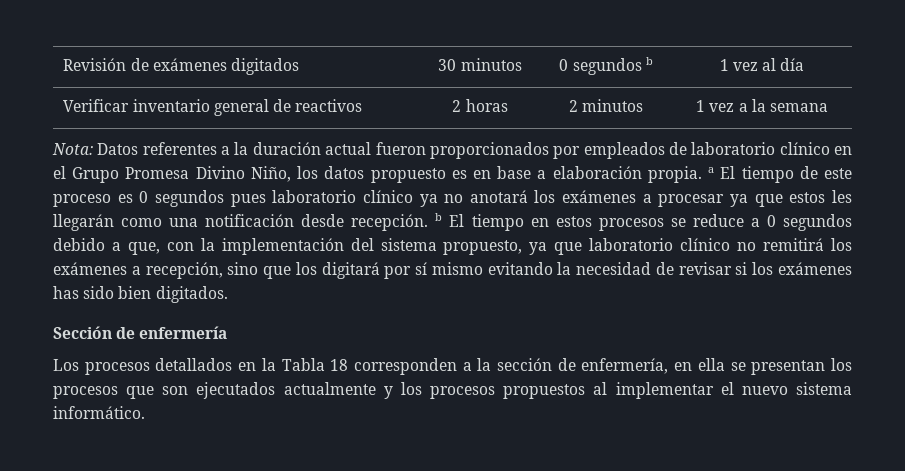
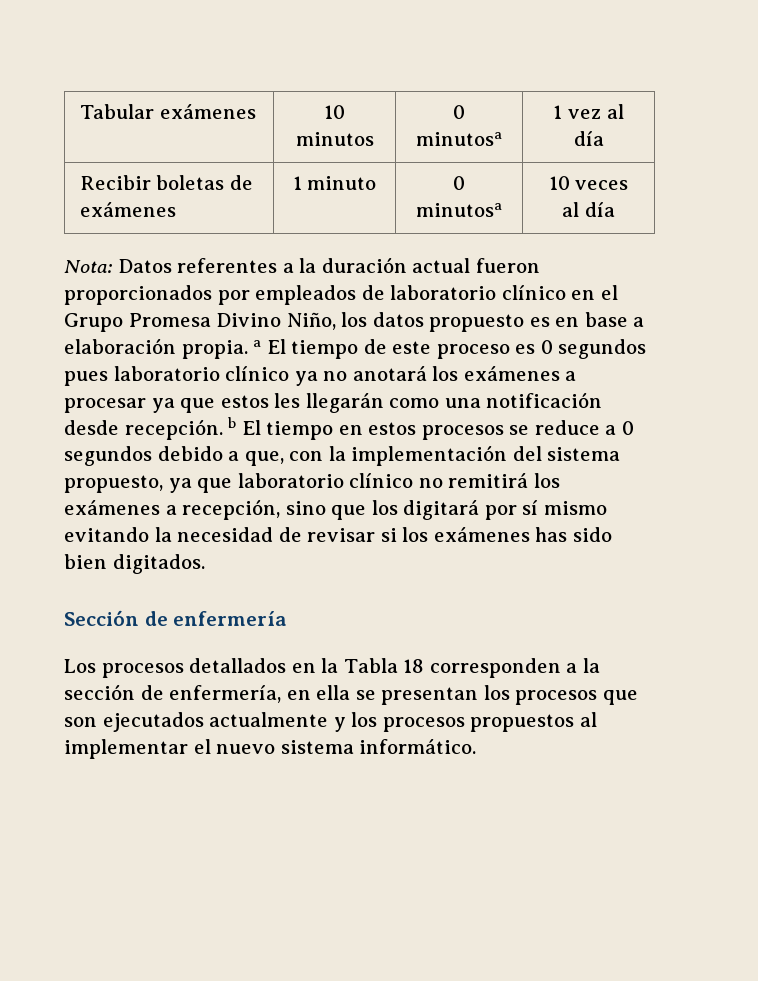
[63,58,299,75] [438,59,457,71] Revisión de exámenes digitados | 30 -> [79,104,257,119] [324,105,345,119] Tabular exámenes | 10
[572,57,653,75] segundos b -> [416,132,502,146] minutosa
[63,99,363,116] [452,99,508,112] [568,99,644,112] [696,99,828,112] Verificar inventario general de reactivos | 2 horas | 2 minutos | 1 vez a la semana -> [79,175,253,190] [79,202,176,217] [292,176,377,190] [453,176,465,190] [416,203,502,217] [548,176,629,190] [562,202,615,217] Recibir boletas de exámenes | 1 minuto | 0 minutosa | 10 veces al día

